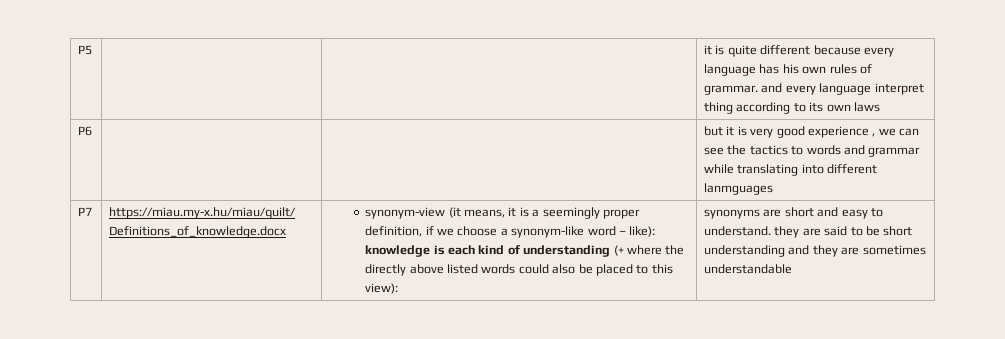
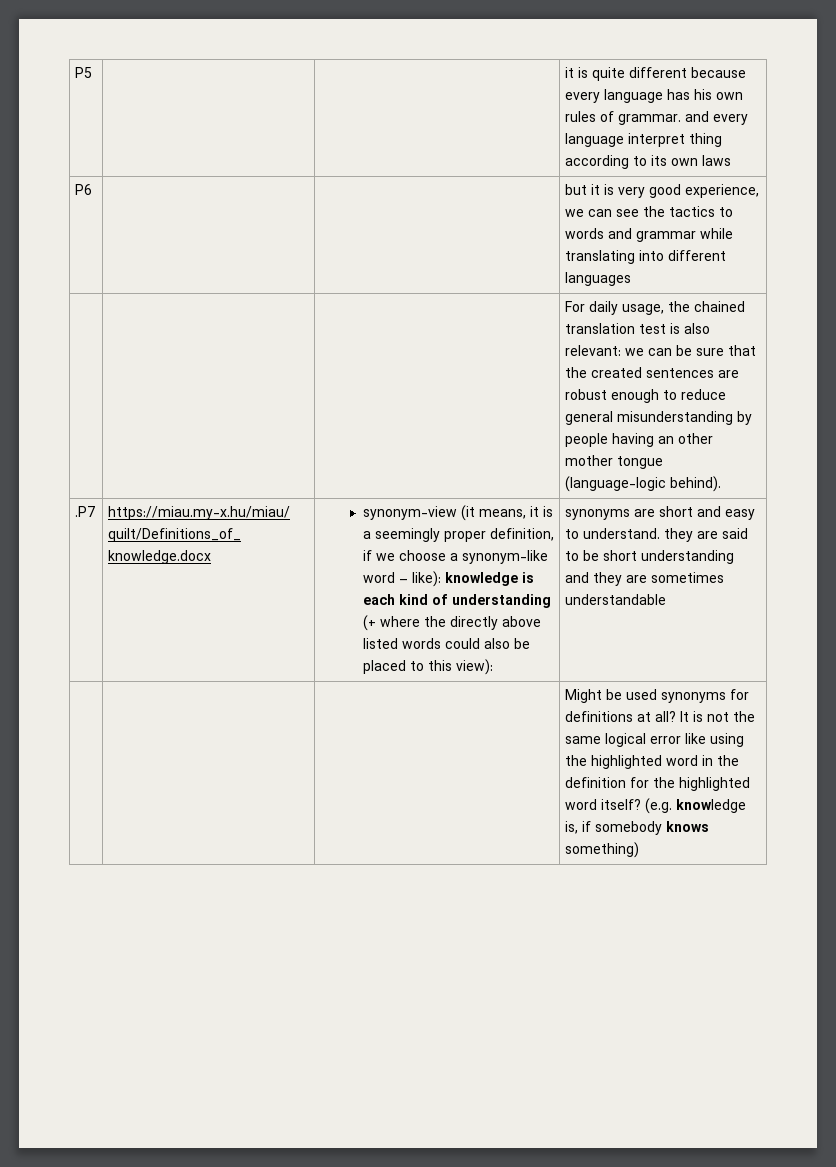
[807,126,876,138] experience , -> [685,184,760,198] experience,
[704,183,774,195] [78,207,93,216] lanmguages // P7 -> [565,272,632,286] [565,301,746,315] [565,323,711,334] [565,345,757,356] [565,367,740,378] [565,389,727,403] [565,411,753,425] [565,433,714,447] [565,455,664,469] [565,476,722,492] [75,506,96,517] languages // | | | For daily usage, the chained translation test is also relevant: we can be sure that the created sentences are robust enough to reduce general misunderstanding by people having an other mother tongue (language-logic behind). // .P7
(793, 269) none -> [565,689,750,703] [565,711,756,722] [565,733,745,747] [565,755,740,769] [565,777,751,791] [565,798,747,814] [565,821,710,835] [565,842,640,858] // | | | Might be used synonyms for definitions at all? It is not the same logical error like using the highlighted word in the definition for the highlighted word itself? (e.g. knowledge is, if somebody knows something)

